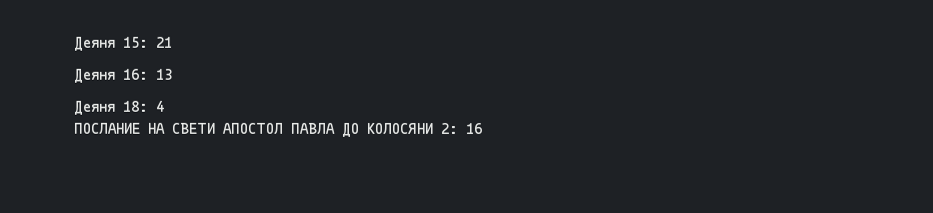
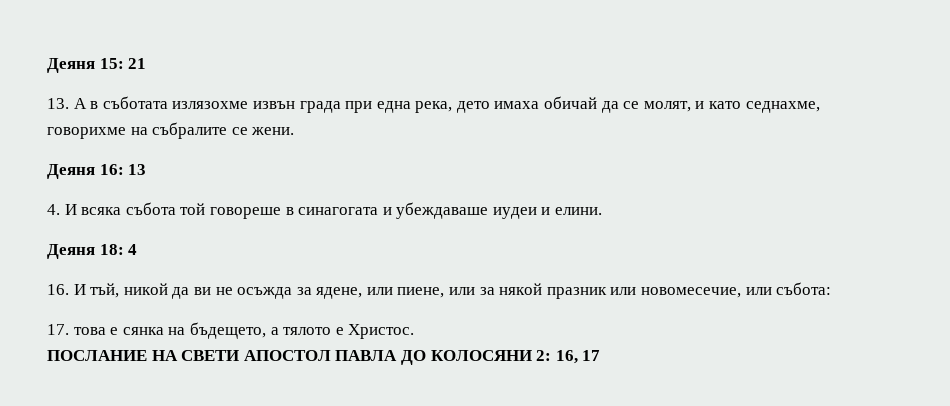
[74,68,173,83] [73,100,165,115] Деяня 16: 13 // Деяня 18: 4 -> [47,96,820,113] [47,122,295,139] [47,164,147,179] [47,202,603,219] [47,244,138,259] [47,282,832,299] [47,322,415,339] 13. А в съботата излязохме извън града при една река, дето имаха обичай да се молят, и като седнахме, говорихме на събралите се жени. // Деяня 16: 13 // 4. И всяка събота той говореше в синагогата и убеждаваше иудеи и елини. // Деяня 18: 4 // 16. И тъй, никой да ви не осъжда за ядене, или пиене, или за някой празник или новомесечие, или събота: // 17. това е сянка на бъдещето, а тялото е Христос.
[465,122,482,135] 16 -> [555,350,601,364] 16, 17

